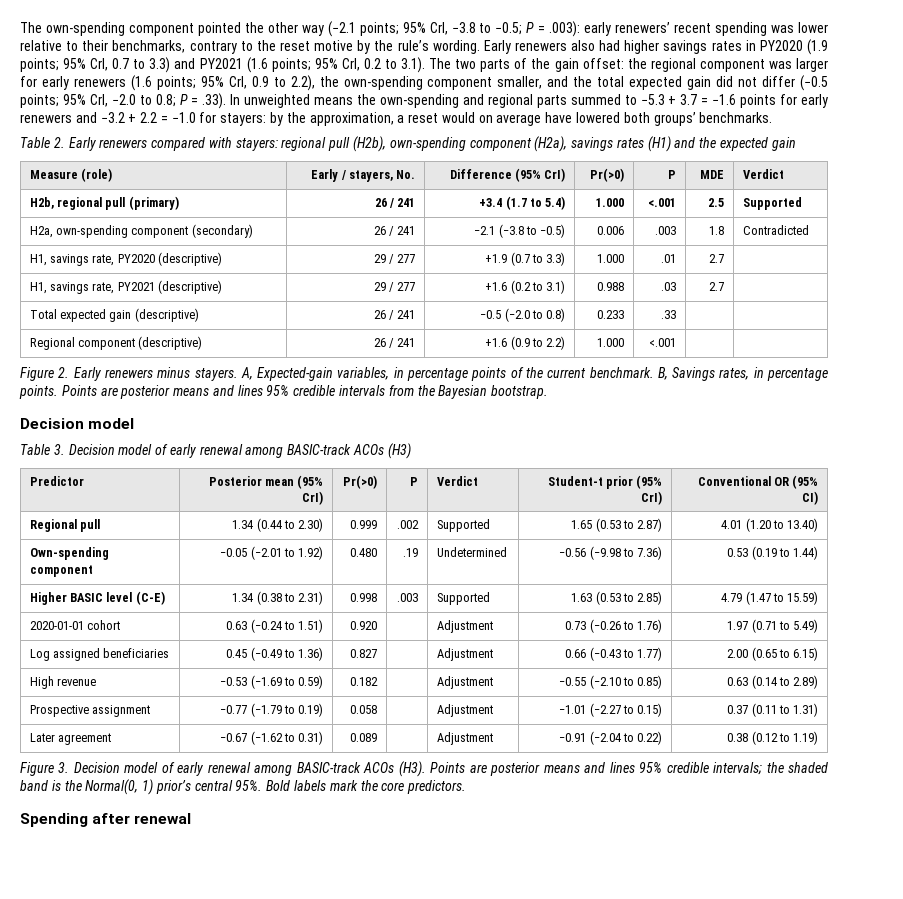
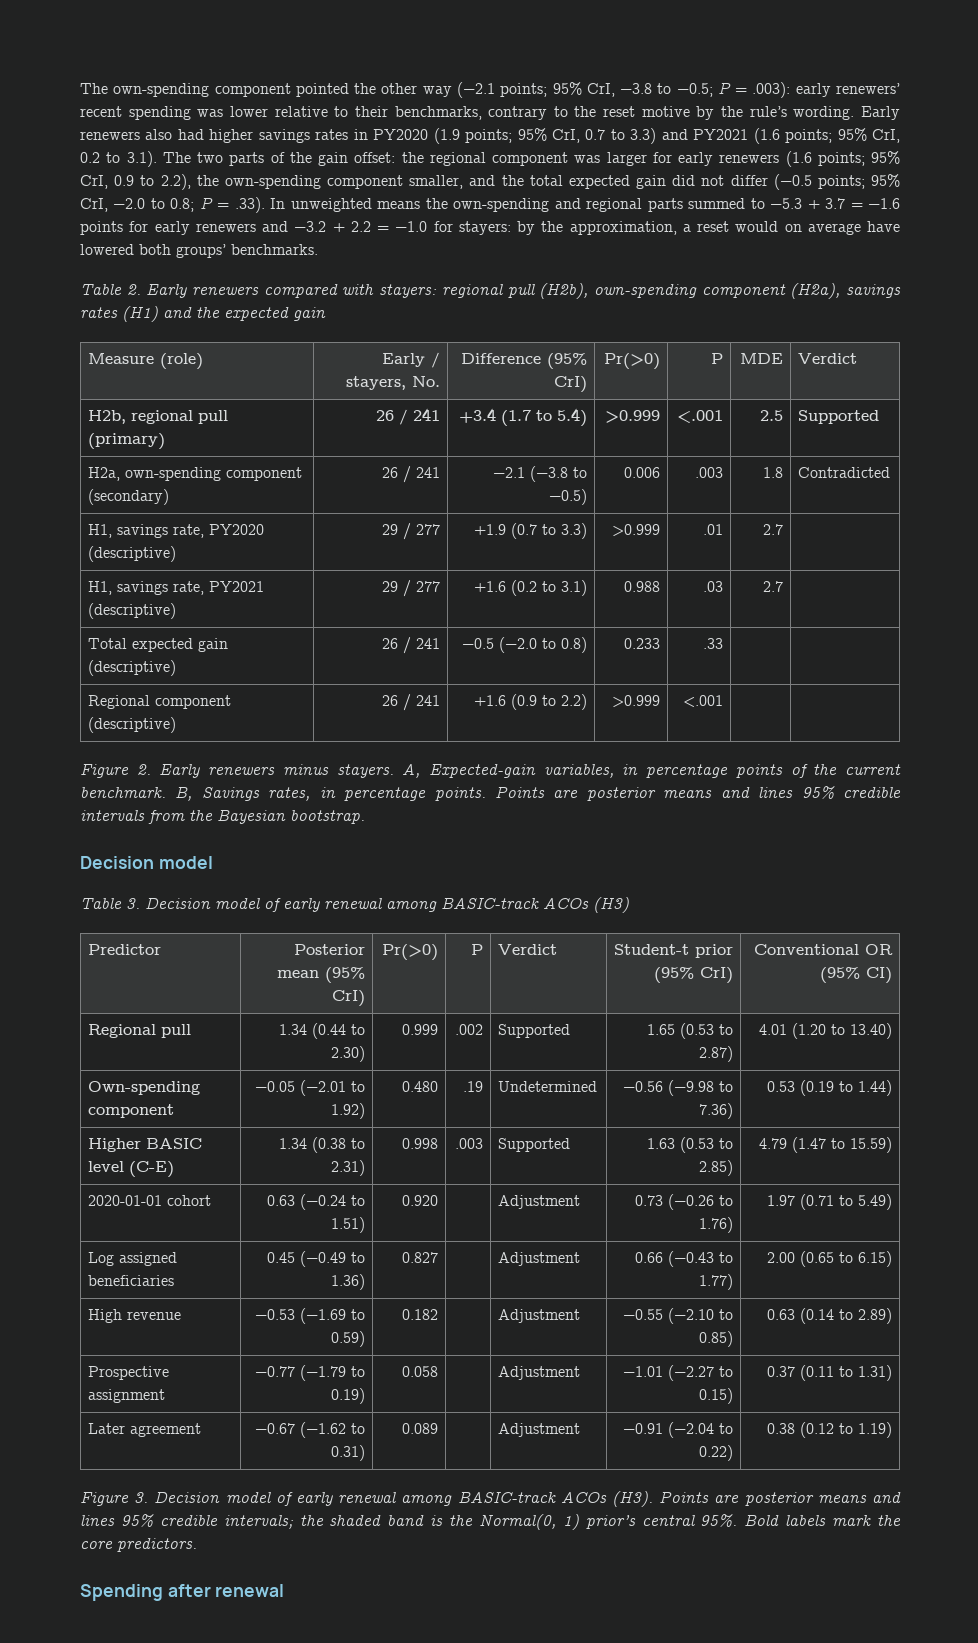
[596,198,625,207] 1.000 -> [605,410,661,423] >0.999
[597,254,625,263] 1.000 -> [612,524,661,537] >0.999
[597,338,625,347] 1.000 -> [612,695,661,708] >0.999

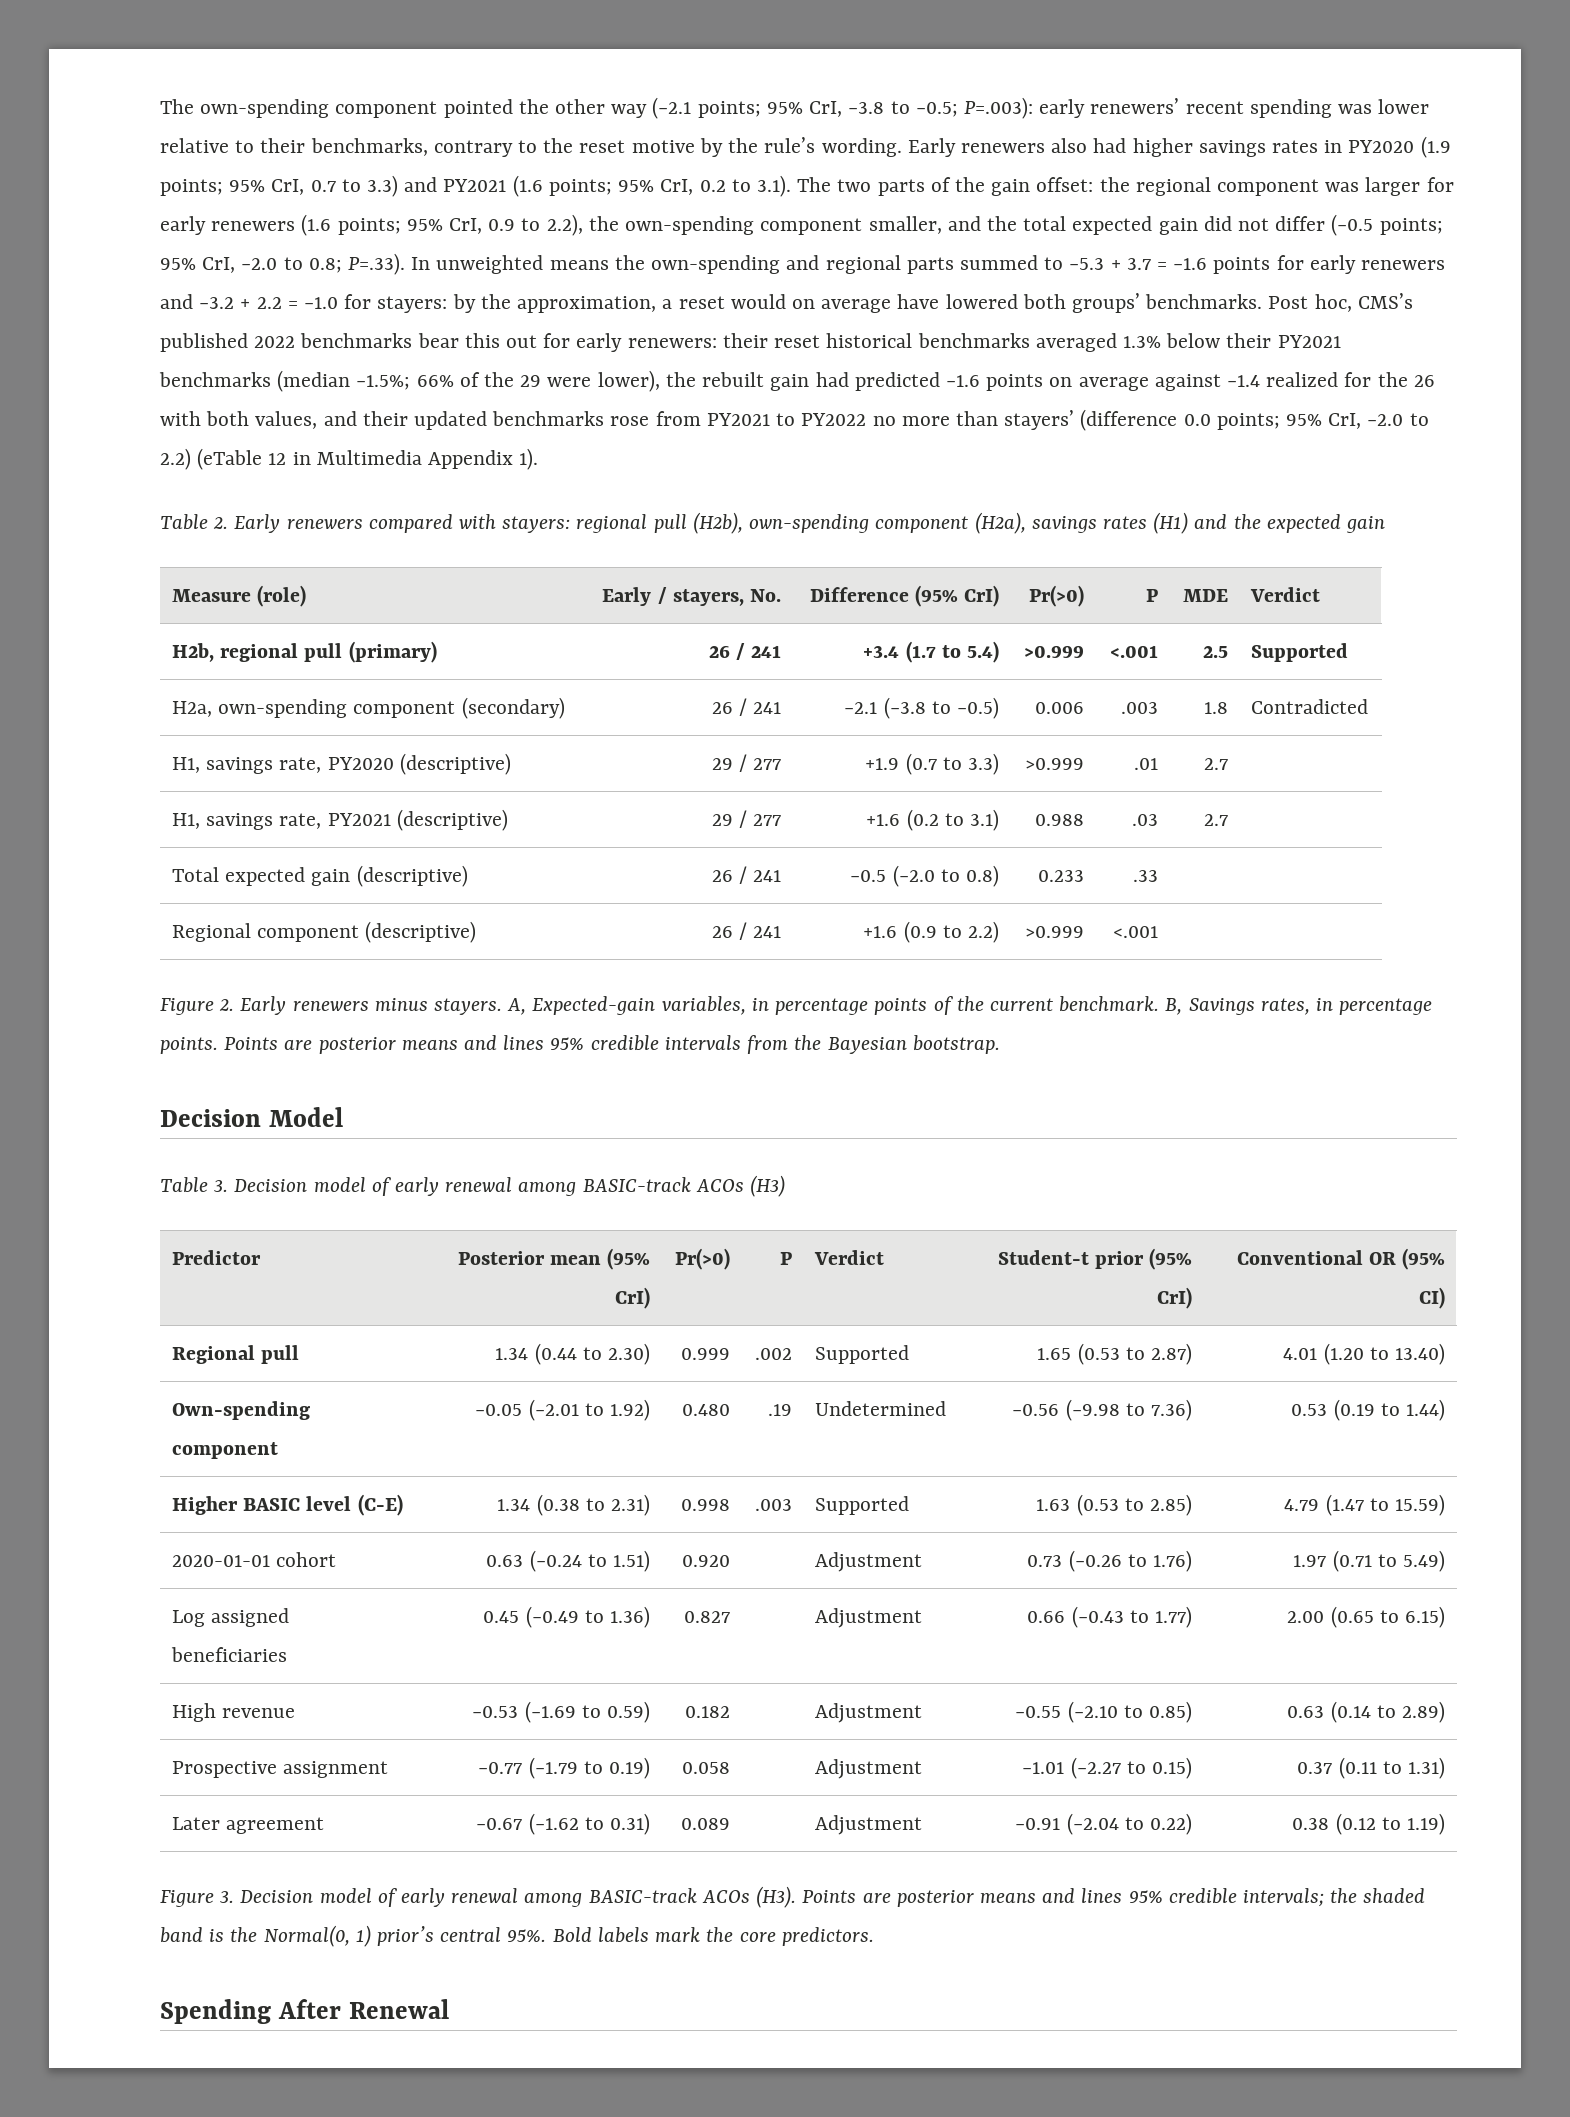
[717,82,791,98] P = .003): -> [963,97,1033,119] P=.003):
[199,197,265,213] P = .33). -> [348,253,406,275] P=.33).
(318, 249) none -> [1268,293,1413,312] [160,333,1341,352] [159,370,1435,392] [160,409,1429,431] [160,448,539,470] Post hoc, CMS’s published 2022 benchmarks bear this out for early renewers: their reset historical benchmarks averaged 1.3% below their PY2021 benchmarks (median −1.5%; 66% of the 29 were lower), the rebuilt gain had predicted −1.6 points on average against −1.4 realized for the 26 with both values, and their updated benchmarks rose from PY2021 to PY2022 no more than stayers’ (difference 0.0 points; 95% CrI, −2.0 to 2.2) (eTable 12 in Multimedia Appendix 1).
[158,856,213,869] model -> [268,1107,343,1127] Model
[167,1584,285,1597] after renewal -> [277,1999,449,2019] After Renewal

